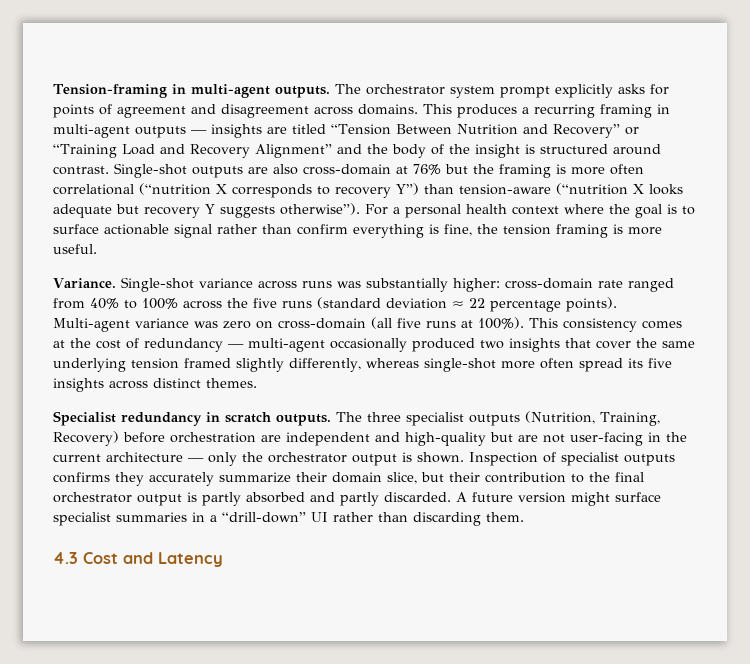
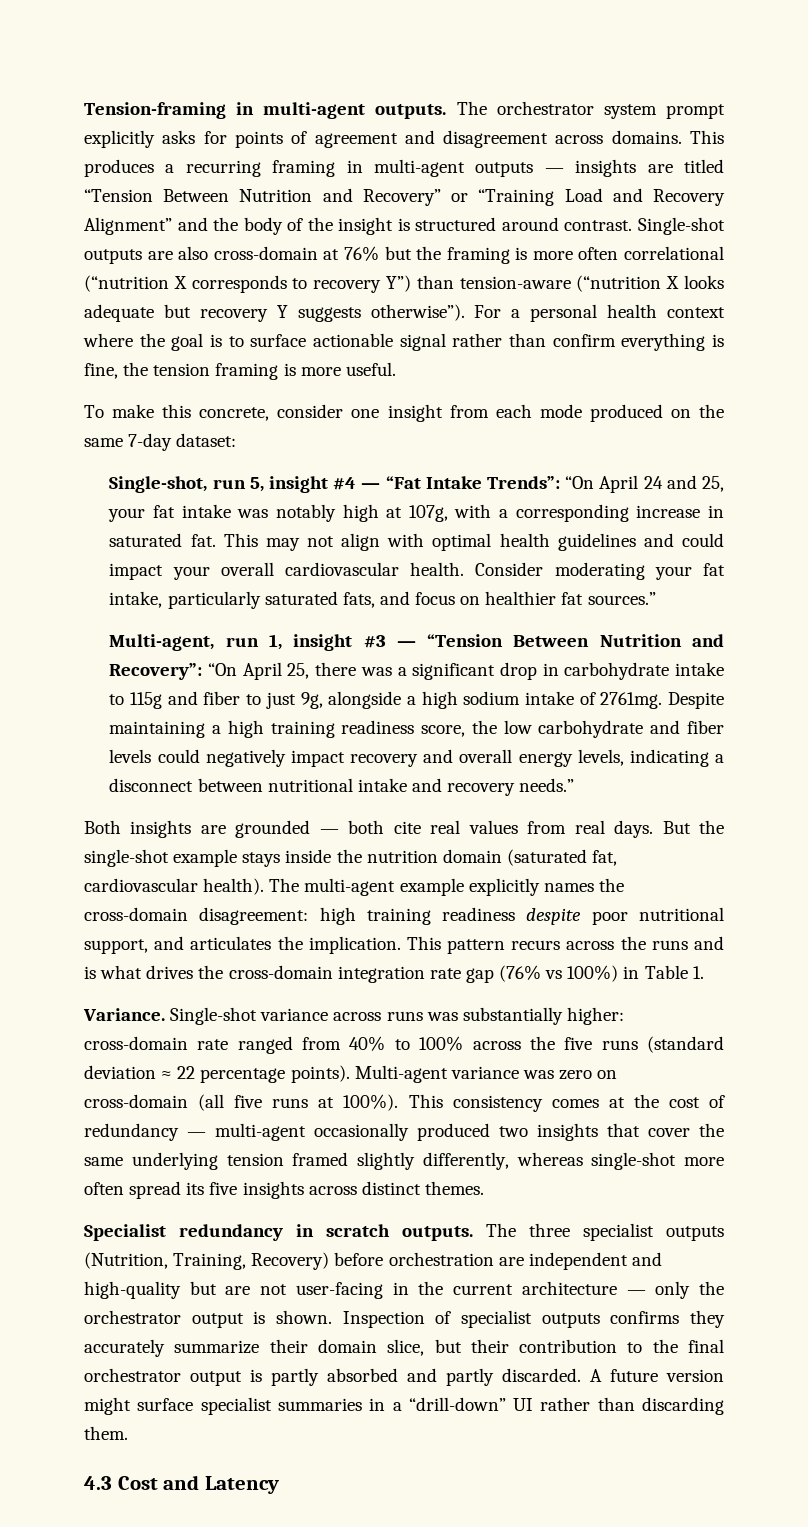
(97, 249) none -> [84,404,724,422] [84,433,237,451] [109,475,724,493] [108,504,724,522] [109,533,724,551] [109,562,725,580] [109,591,656,609] [109,634,724,651] [109,662,724,680] [109,691,724,709] [109,720,725,738] [109,749,725,767] [109,778,575,796] [84,820,724,838] [84,849,618,867] [84,878,624,896] [84,907,724,925] [84,936,724,954] [84,965,704,983] // To make this concrete, consider one insight from each mode produced on the same 7-day dataset: // Single-shot, run 5, insight #4 — “Fat Intake Trends”: “On April 24 and 25, your fat intake was notably high at 107g, with a corresponding increase in saturated fat. This may not align with optimal health guidelines and could impact your overall cardiovascular health. Consider moderating your fat intake, particularly saturated fats, and focus on healthier fat sources.” // Multi-agent, run 1, insight #3 — “Tension Between Nutrition and Recovery”: “On April 25, there was a significant drop in carbohydrate intake to 115g and fiber to just 9g, alongside a high sodium intake of 2761mg. Despite maintaining a high training readiness score, the low carbohydrate and fiber levels could negatively impact recovery and overall energy levels, indicating a disconnect between nutritional intake and recovery needs.” // Both insights are grounded — both cite real values from real days. But the single-shot example stays inside the nutrition domain (saturated fat, cardiovascular health). The multi-agent example explicitly names the cross-domain disagreement: high training readiness despite poor nutritional support, and articulates the implication. This pattern recurs across the runs and is what drives the cross-domain integration rate gap (76% vs 100%) in Table 1.

